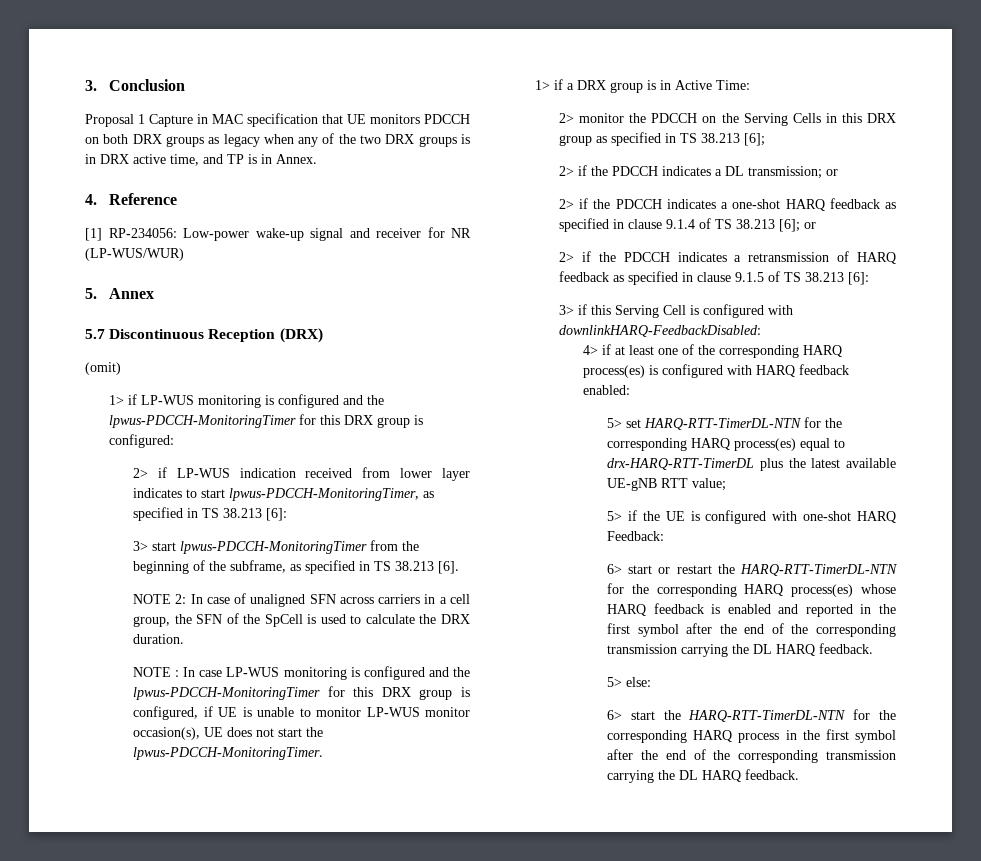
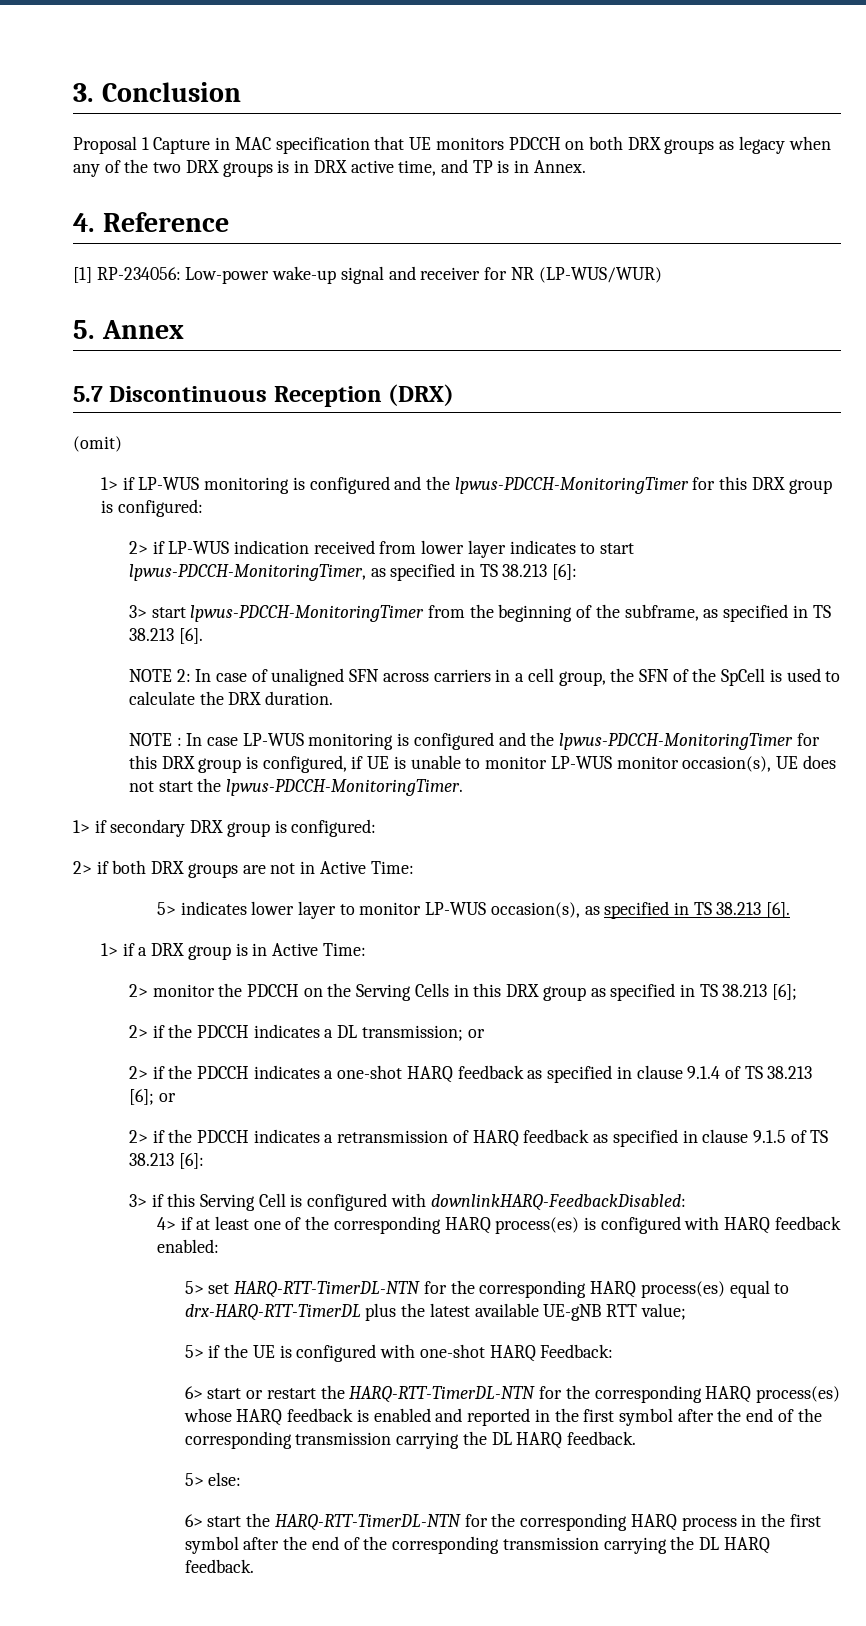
(324, 753) none -> [73,819,377,837] [73,860,414,878] [156,901,791,919] // 1> if secondary DRX group is configured: // 2> if both DRX groups are not in Active Time: // 5> indicates lower layer to monitor LP-WUS occasion(s), as specified in TS 38.213 [6].

